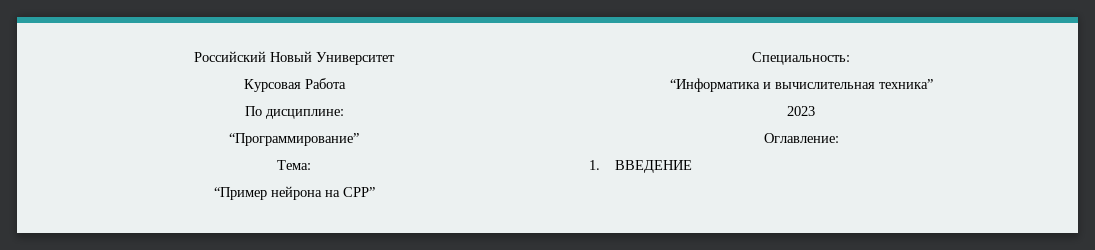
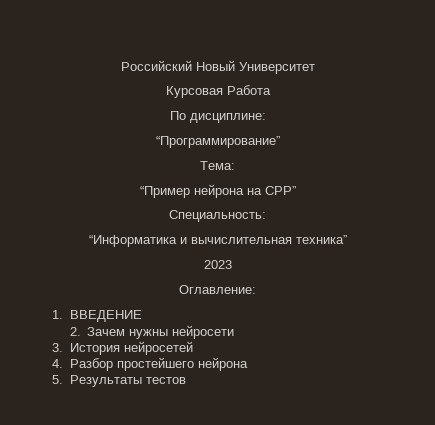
(693, 166) none -> [69,325,235,339] [52,341,193,355] [52,357,248,371] [52,375,186,387] // 2. Зачем нужны нейросети // 3. История нейросетей // 4. Разбор простейшего нейрона // 5. Результаты тестов

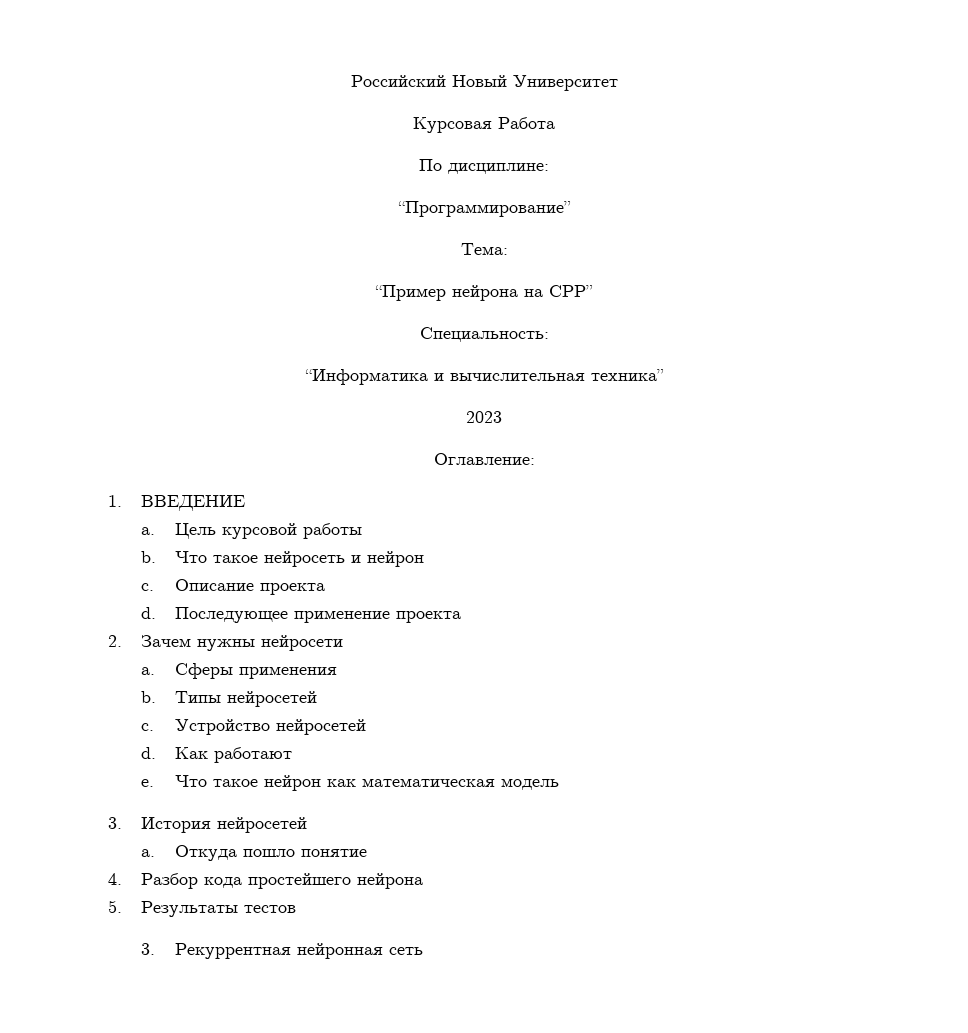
[69,325,235,339] [52,341,193,355] [52,358,113,371] 2. Зачем нужны нейросети // 3. История нейросетей // 4. Разбор -> [141,523,362,539] [141,551,424,567] [141,579,325,595] [141,607,461,623] [108,635,344,651] [141,663,337,679] [141,691,317,707] [141,719,366,735] [141,747,292,763] [141,775,559,791] [108,817,308,833] [141,845,367,861] [108,873,243,889] a. Цель курсовой работы // b. Что такое нейросеть и нейрон // c. Описание проекта // d. Последующее применение проекта // 2. Зачем нужны нейросети // a. Сферы применения // b. Типы нейросетей // c. Устройство нейросетей // d. Как работают // e. Что такое нейрон как математическая модель // 3. История нейросетей // a. Откуда пошло понятие // 4. Разбор кода
(186, 380) none -> [141,943,423,959] // 3. Рекуррентная нейронная сеть

